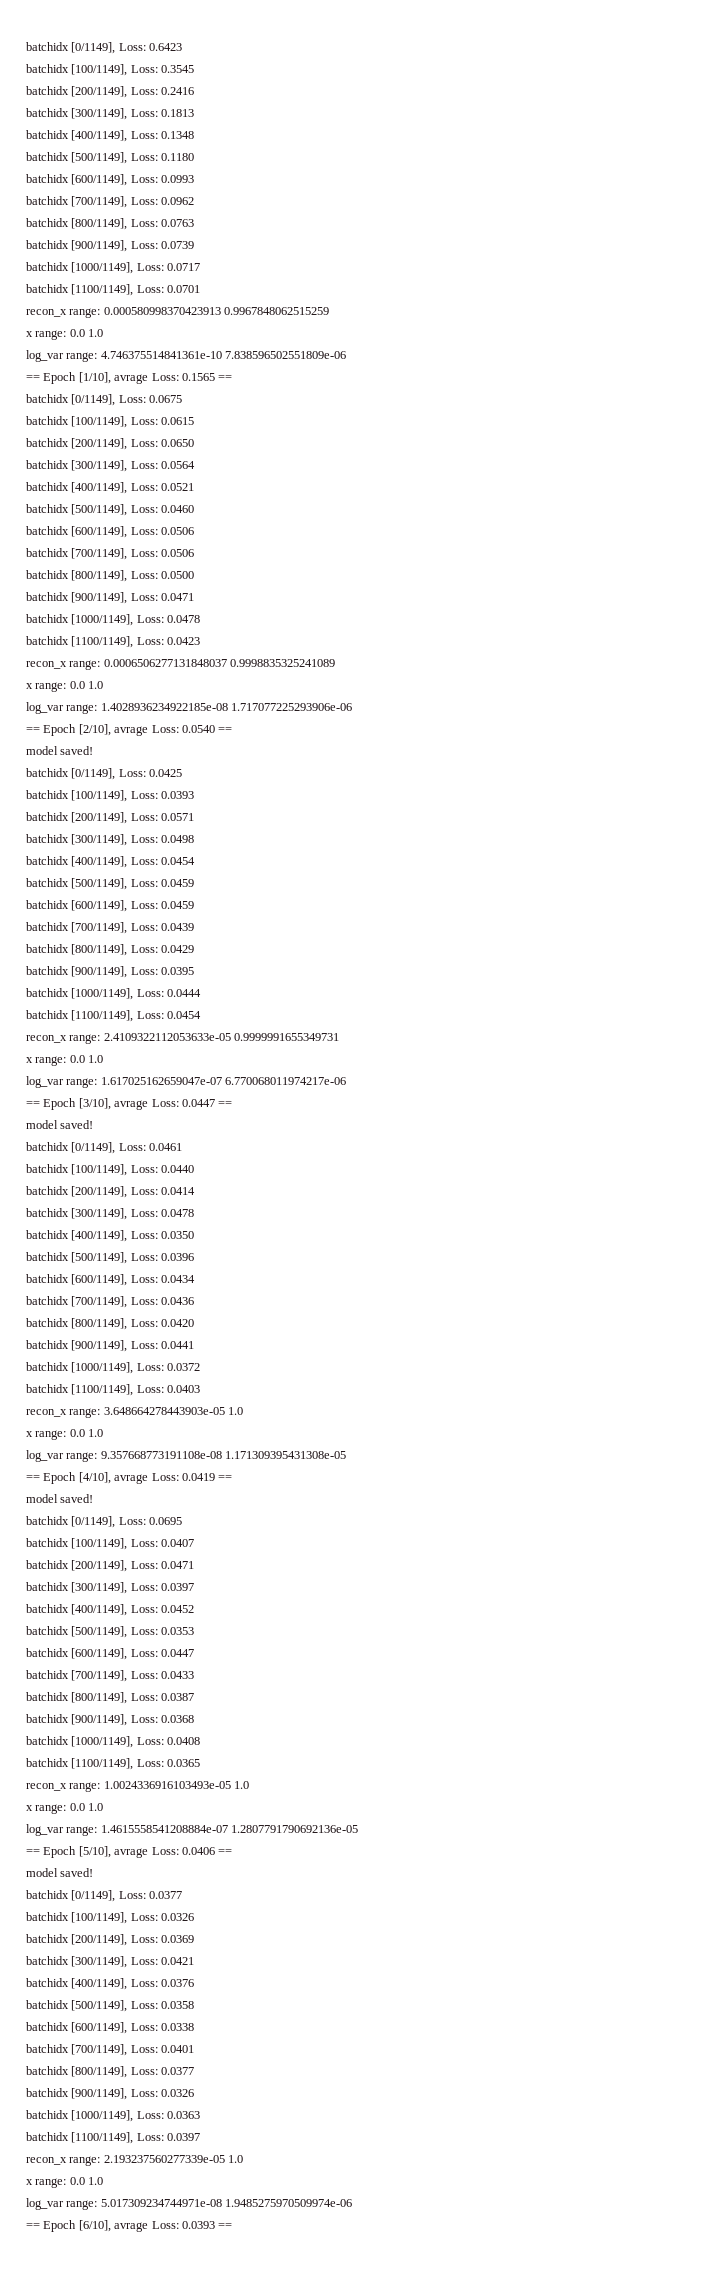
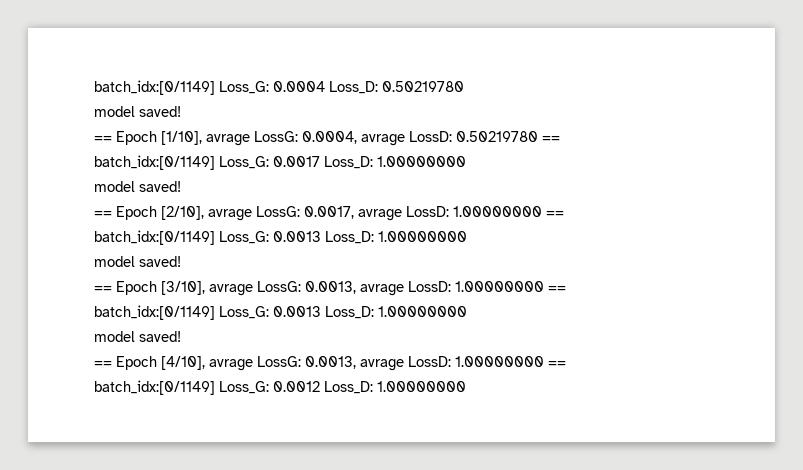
[26,42,183,54] [26,64,195,76] [26,86,195,98] [26,108,195,120] [26,130,195,142] [26,152,195,164] [26,174,195,186] [26,196,195,208] [26,218,195,230] [26,240,195,252] [26,262,201,274] [26,284,201,296] [26,307,330,318] [26,329,104,340] [26,350,347,362] [26,372,233,384] [26,394,183,406] [26,416,195,428] [26,438,195,450] [26,460,196,472] [26,482,195,494] [26,504,195,516] [26,526,195,538] [26,548,195,560] [26,570,195,582] [26,592,195,604] [26,614,201,626] [26,636,201,648] [26,659,336,670] [26,681,104,692] [26,702,353,714] [26,724,233,736] [26,746,94,755] [26,768,183,780] [26,790,195,802] [26,812,195,824] [26,834,195,846] [26,856,196,868] [26,878,195,890] [26,900,195,912] [26,922,195,934] [26,944,195,956] [26,966,195,978] [26,988,202,1000] [26,1010,202,1022] [26,1033,340,1044] [26,1055,104,1066] [26,1076,347,1088] [26,1098,233,1110] [26,1120,94,1129] [26,1142,183,1154] [26,1164,195,1176] [26,1186,196,1198] [26,1208,195,1220] [26,1230,195,1242] [26,1252,195,1264] [26,1274,196,1286] [26,1296,195,1308] [26,1318,195,1330] [26,1340,195,1352] [26,1362,201,1374] [26,1384,201,1396] [26,1407,244,1418] [26,1429,104,1440] [26,1450,347,1462] [26,1472,233,1484] [26,1494,94,1503] [26,1516,183,1528] [26,1538,195,1550] [26,1560,195,1572] [26,1582,195,1594] [26,1604,195,1616] [26,1626,195,1638] [26,1648,195,1660] [26,1670,195,1682] [26,1692,195,1704] [26,1714,195,1726] [26,1736,201,1748] [26,1758,201,1770] [26,1781,250,1792] [26,1803,104,1814] [26,1824,359,1836] [26,1846,233,1858] [26,1868,94,1877] [26,1890,183,1902] [26,1912,195,1924] [26,1934,195,1946] [26,1956,195,1968] [26,1978,195,1990] [26,2000,195,2012] [26,2022,195,2034] [26,2044,195,2056] [26,2066,195,2078] [26,2088,195,2100] [26,2110,201,2122] [26,2132,201,2144] [26,2155,244,2166] [26,2177,104,2188] [26,2198,353,2210] [26,2220,233,2232] batchidx [0/1149], Loss: 0.6423 // batchidx [100/1149], Loss: 0.3545 // batchidx [200/1149], Loss: 0.2416 // batchidx [300/1149], Loss: 0.1813 // batchidx [400/1149], Loss: 0.1348 // batchidx [500/1149], Loss: 0.1180 // batchidx [600/1149], Loss: 0.0993 // batchidx [700/1149], Loss: 0.0962 // batchidx [800/1149], Loss: 0.0763 // batchidx [900/1149], Loss: 0.0739 // batchidx [1000/1149], Loss: 0.0717 // batchidx [1100/1149], Loss: 0.0701 // recon_x range: 0.000580998370423913 0.9967848062515259 // x range: 0.0 1.0 // log_var range: 4.746375514841361e-10 7.838596502551809e-06 // == Epoch [1/10], avrage Loss: 0.1565 == // batchidx [0/1149], Loss: 0.0675 // batchidx [100/1149], Loss: 0.0615 // batchidx [200/1149], Loss: 0.0650 // batchidx [300/1149], Loss: 0.0564 // batchidx [400/1149], Loss: 0.0521 // batchidx [500/1149], Loss: 0.0460 // batchidx [600/1149], Loss: 0.0506 // batchidx [700/1149], Loss: 0.0506 // batchidx [800/1149], Loss: 0.0500 // batchidx [900/1149], Loss: 0.0471 // batchidx [1000/1149], Loss: 0.0478 // batchidx [1100/1149], Loss: 0.0423 // recon_x range: 0.0006506277131848037 0.9998835325241089 // x range: 0.0 1.0 // log_var range: 1.4028936234922185e-08 1.717077225293906e-06 // == Epoch [2/10], avrage Loss: 0.0540 == // model saved! // batchidx [0/1149], Loss: 0.0425 // batchidx [100/1149], Loss: 0.0393 // batchidx [200/1149], Loss: 0.0571 // batchidx [300/1149], Loss: 0.0498 // batchidx [400/1149], Loss: 0.0454 // batchidx [500/1149], Loss: 0.0459 // batchidx [600/1149], Loss: 0.0459 // batchidx [700/1149], Loss: 0.0439 // batchidx [800/1149], Loss: 0.0429 // batchidx [900/1149], Loss: 0.0395 // batchidx [1000/1149], Loss: 0.0444 // batchidx [1100/1149], Loss: 0.0454 // recon_x range: 2.4109322112053633e-05 0.9999991655349731 // x range: 0.0 1.0 // log_var range: 1.617025162659047e-07 6.770068011974217e-06 // == Epoch [3/10], avrage Loss: 0.0447 == // model saved! // batchidx [0/1149], Loss: 0.0461 // batchidx [100/1149], Loss: 0.0440 // batchidx [200/1149], Loss: 0.0414 // batchidx [300/1149], Loss: 0.0478 // batchidx [400/1149], Loss: 0.0350 // batchidx [500/1149], Loss: 0.0396 // batchidx [600/1149], Loss: 0.0434 // batchidx [700/1149], Loss: 0.0436 // batchidx [800/1149], Loss: 0.0420 // batchidx [900/1149], Loss: 0.0441 // batchidx [1000/1149], Loss: 0.0372 // batchidx [1100/1149], Loss: 0.0403 // recon_x range: 3.648664278443903e-05 1.0 // x range: 0.0 1.0 // log_var range: 9.357668773191108e-08 1.171309395431308e-05 // == Epoch [4/10], avrage Loss: 0.0419 == // model saved! // batchidx [0/1149], Loss: 0.0695 // batchidx [100/1149], Loss: 0.0407 // batchidx [200/1149], Loss: 0.0471 // batchidx [300/1149], Loss: 0.0397 // batchidx [400/1149], Loss: 0.0452 // batchidx [500/1149], Loss: 0.0353 // batchidx [600/1149], Loss: 0.0447 // batchidx [700/1149], Loss: 0.0433 // batchidx [800/1149], Loss: 0.0387 // batchidx [900/1149], Loss: 0.0368 // batchidx [1000/1149], Loss: 0.0408 // batchidx [1100/1149], Loss: 0.0365 // recon_x range: 1.0024336916103493e-05 1.0 // x range: 0.0 1.0 // log_var range: 1.4615558541208884e-07 1.2807791790692136e-05 // == Epoch [5/10], avrage Loss: 0.0406 == // model saved! // batchidx [0/1149], Loss: 0.0377 // batchidx [100/1149], Loss: 0.0326 // batchidx [200/1149], Loss: 0.0369 // batchidx [300/1149], Loss: 0.0421 // batchidx [400/1149], Loss: 0.0376 // batchidx [500/1149], Loss: 0.0358 // batchidx [600/1149], Loss: 0.0338 // batchidx [700/1149], Loss: 0.0401 // batchidx [800/1149], Loss: 0.0377 // batchidx [900/1149], Loss: 0.0326 // batchidx [1000/1149], Loss: 0.0363 // batchidx [1100/1149], Loss: 0.0397 // recon_x range: 2.193237560277339e-05 1.0 // x range: 0.0 1.0 // log_var range: 5.017309234744971e-08 1.9485275970509974e-06 // == Epoch [6/10], avrage Loss: 0.0393 == -> [94,80,464,95] [94,106,181,117] [94,131,560,146] [94,155,466,170] [94,181,181,192] [94,206,564,221] [94,230,467,245] [94,256,181,267] [94,281,566,296] [94,305,467,320] [94,331,181,342] [94,356,566,371] [94,380,466,395] batch_idx:[0/1149] Loss_G: 0.0004 Loss_D: 0.50219780 // model saved! // == Epoch [1/10], avrage LossG: 0.0004, avrage LossD: 0.50219780 == // batch_idx:[0/1149] Loss_G: 0.0017 Loss_D: 1.00000000 // model saved! // == Epoch [2/10], avrage LossG: 0.0017, avrage LossD: 1.00000000 == // batch_idx:[0/1149] Loss_G: 0.0013 Loss_D: 1.00000000 // model saved! // == Epoch [3/10], avrage LossG: 0.0013, avrage LossD: 1.00000000 == // batch_idx:[0/1149] Loss_G: 0.0013 Loss_D: 1.00000000 // model saved! // == Epoch [4/10], avrage LossG: 0.0013, avrage LossD: 1.00000000 == // batch_idx:[0/1149] Loss_G: 0.0012 Loss_D: 1.00000000

